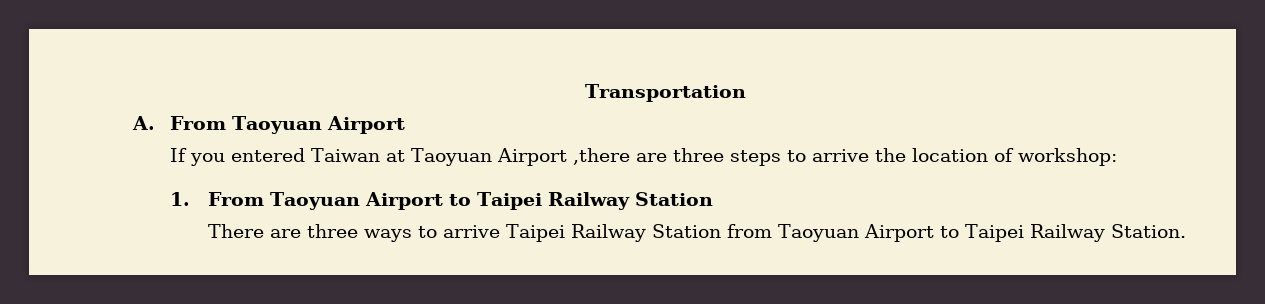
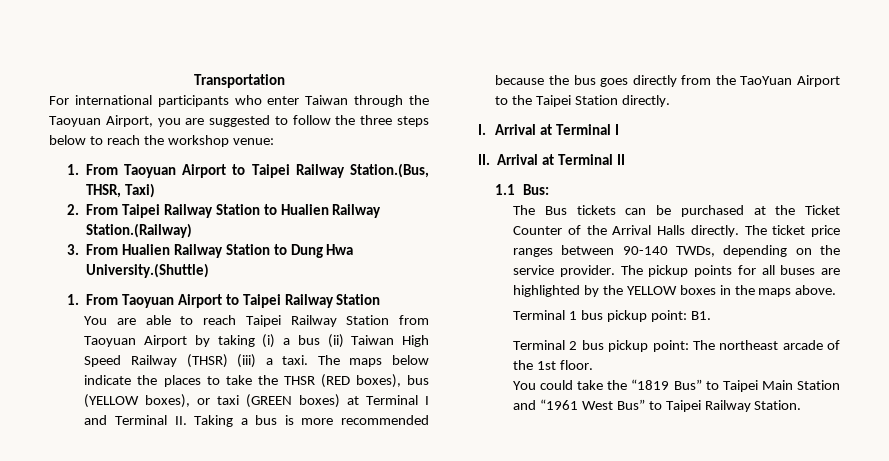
[132,116,406,134] [170,148,1118,166] A. From Taoyuan Airport // If you entered Taiwan at Taoyuan Airport ,there are three steps to arrive the location of workshop: -> [49,95,429,107] [49,115,429,127] [49,135,274,147] [66,163,429,178] [85,183,155,198] [66,204,382,218] [85,223,192,238] [66,244,354,258] [85,263,209,278] For international participants who enter Taiwan through the Taoyuan Airport, you are suggested to follow the three steps below to reach the workshop venue: // 1. From Taoyuan Airport to Taipei Railway Station.(Bus, THSR, Taxi) // 2. From Taipei Railway Station to Hualien Railway Station.(Railway) // 3. From Hualien Railway Station to Dung Hwa University.(Shuttle)
[207,224,500,242] There are three ways to arrive -> [84,315,237,325] You are able to reach
(934, 233) none -> [194,334,430,348] [84,354,430,368] [84,374,429,388] [84,394,430,408] [84,415,430,427] [495,75,841,87] [495,95,671,107] [477,124,620,135] [477,154,625,165] [495,184,549,195] [513,205,840,217] [513,225,840,237] [513,245,840,257] [513,265,840,277] [513,285,837,297] [513,310,711,322] [513,340,840,352] [513,360,593,370] [513,379,840,392] [513,399,645,410] by taking (i) a bus (ii) Taiwan High Speed Railway (THSR) (iii) a taxi. The maps below indicate the places to take the THSR (RED boxes), bus (YELLOW boxes), or taxi (GREEN boxes) at Terminal I and Terminal II. Taking a bus is more recommended because the bus goes directly from the TaoYuan Airport to the Taipei Station directly. // I. Arrival at Terminal I // II. Arrival at Terminal II // 1.1 Bus: // The Bus tickets can be purchased at the Ticket Counter of the Arrival Halls directly. The ticket price ranges between 90-140 TWDs, depending on the service provider. The pickup points for all buses are highlighted by the YELLOW boxes in the maps above. // Terminal 1 bus pickup point: B1. // Terminal 2 bus pickup point: The northeast arcade of the 1st floor. // You could take the “1819 Bus” to Taipei Main Station and “1961 West Bus”

